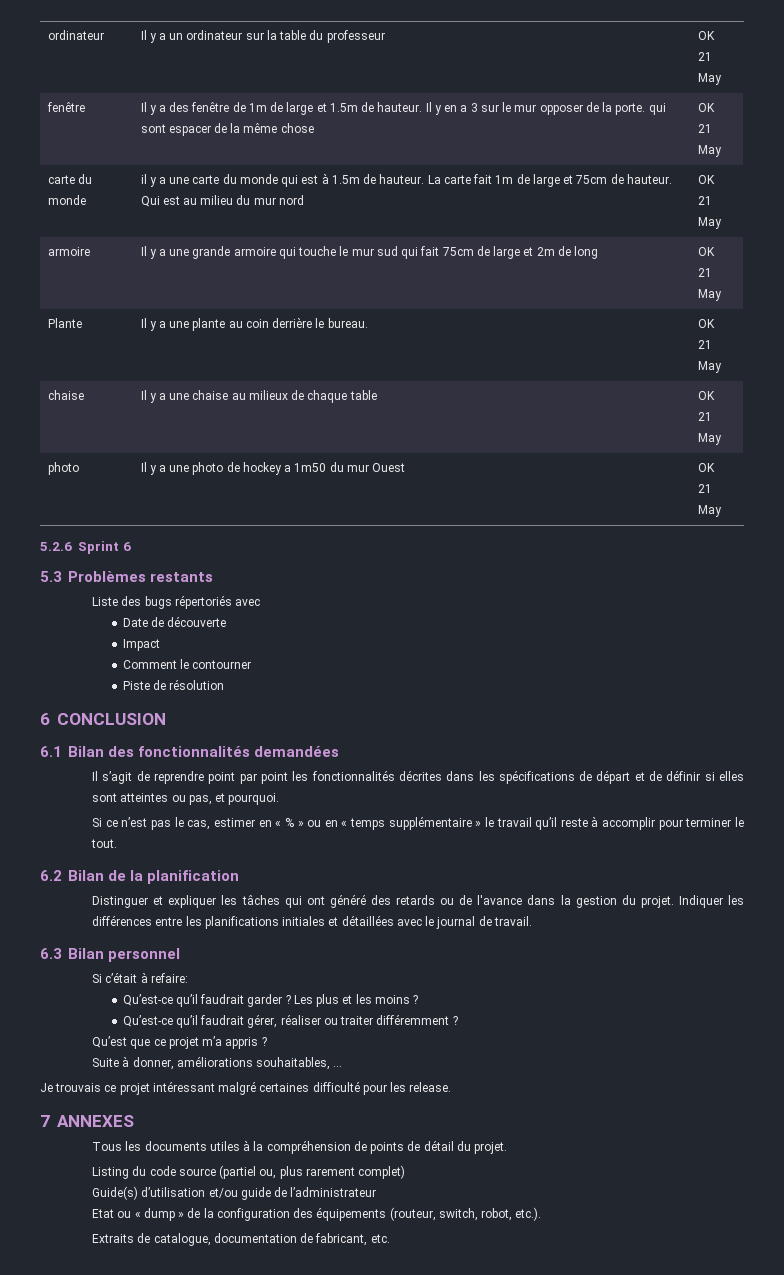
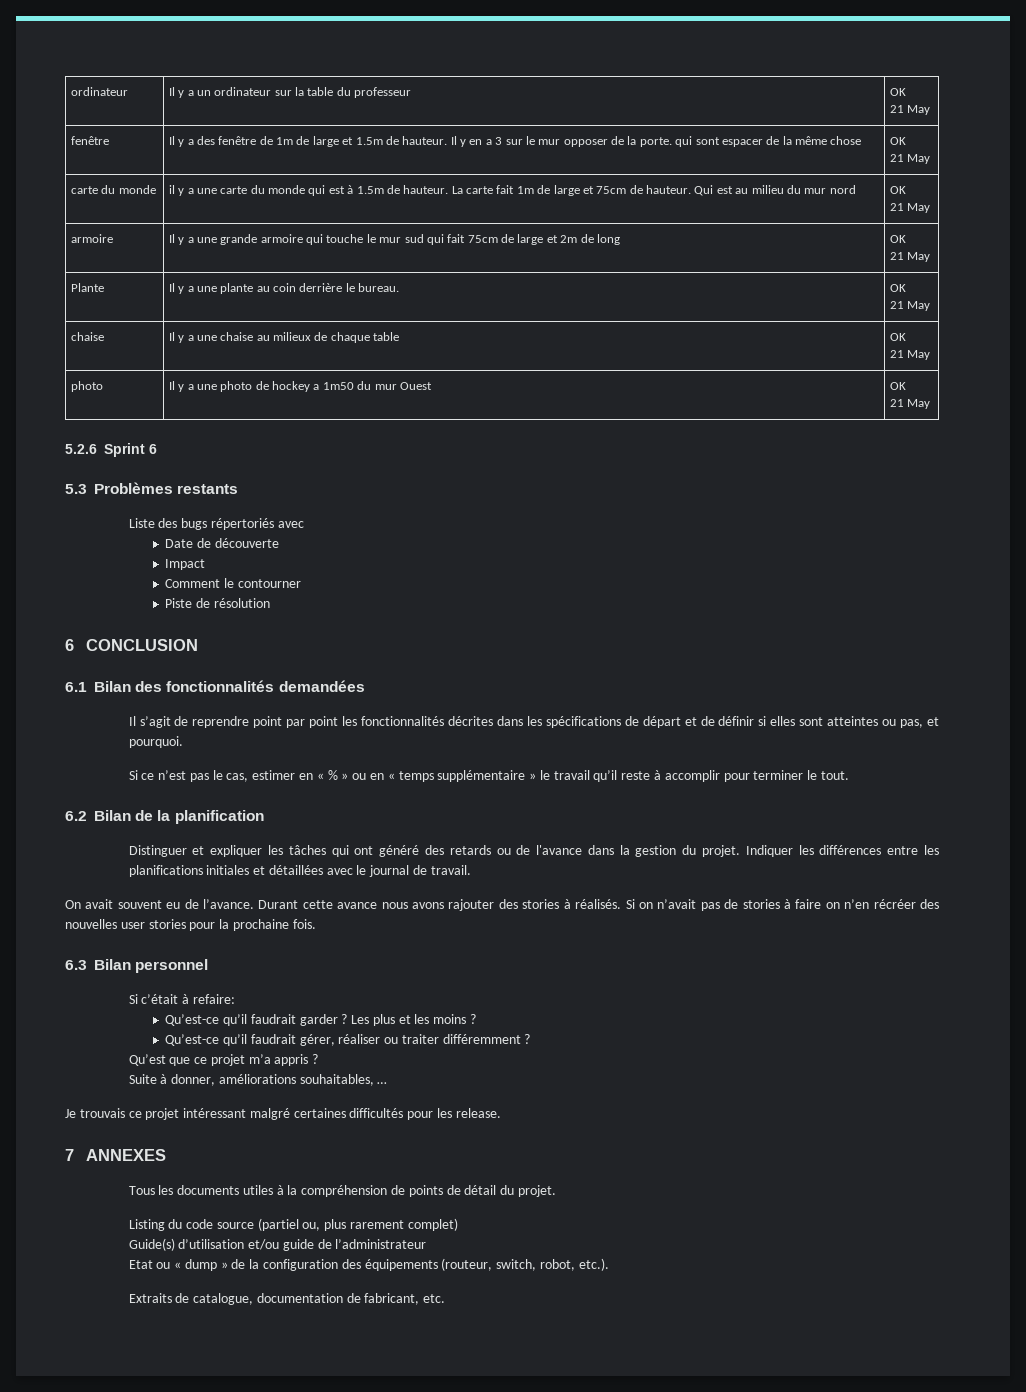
(532, 921) none -> [65,899,939,911] [65,919,316,931] // On avait souvent eu de l’avance. Durant cette avance nous avons rajouter des stories à réalisés. Si on n’avait pas de stories à faire on n’en récréer des nouvelles user stories pour la prochaine fois.
[312,1081,360,1092] difficulté -> [349,1108,404,1118] difficultés

